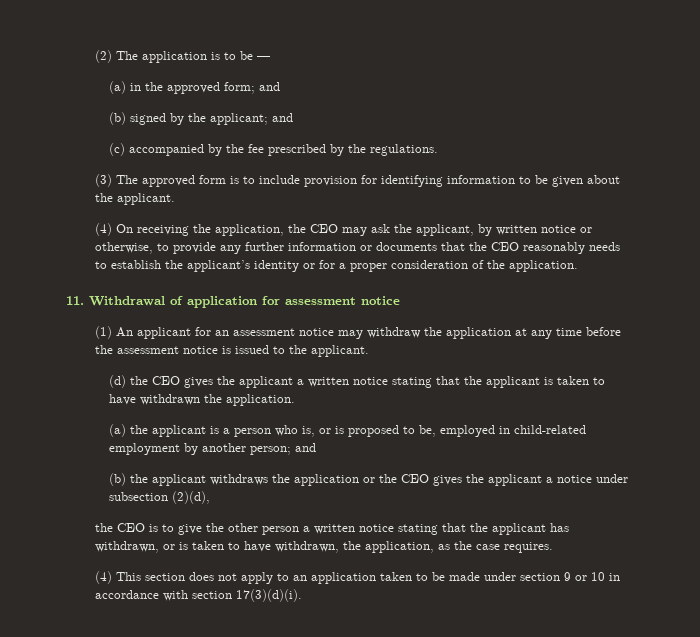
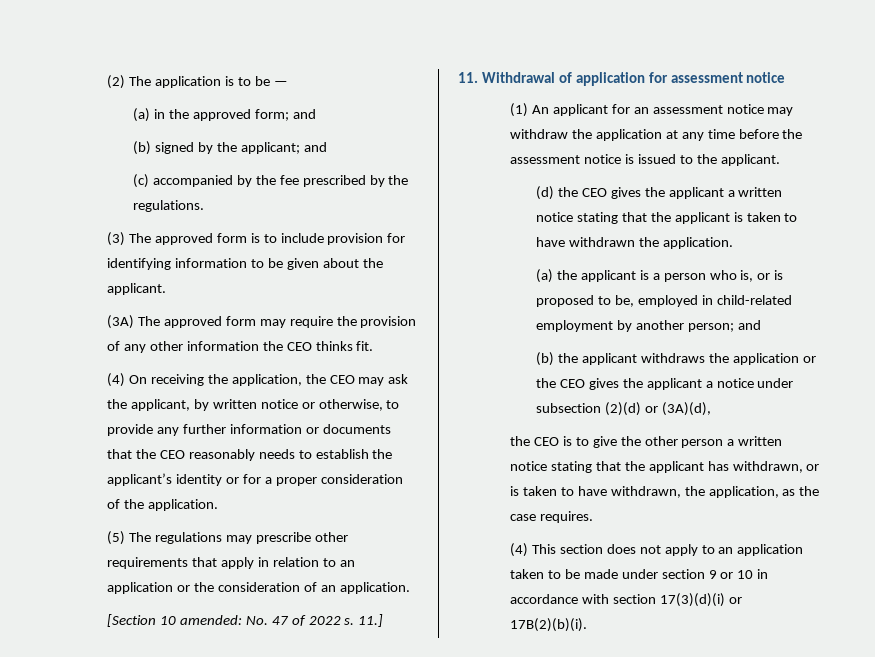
(175, 199) none -> [107,315,417,329] [107,341,374,353] // (3A) The approved form may require the provision of any other information the CEO thinks fit.
(578, 266) none -> [107,531,348,545] [107,557,355,569] [107,582,410,594] [107,614,384,627] // (5) The regulations may prescribe other requirements that apply in relation to an application or the consideration of an application. // [Section 10 amended: No. 47 of 2022 s. 11.]
[172,491,211,504] (2)(d), -> [604,402,711,416] (2)(d) or (3A)(d),
[235,589,302,602] 17(3)(d)(i). -> [659,593,742,607] [510,618,588,632] 17(3)(d)(i) or 17B(2)(b)(i).

